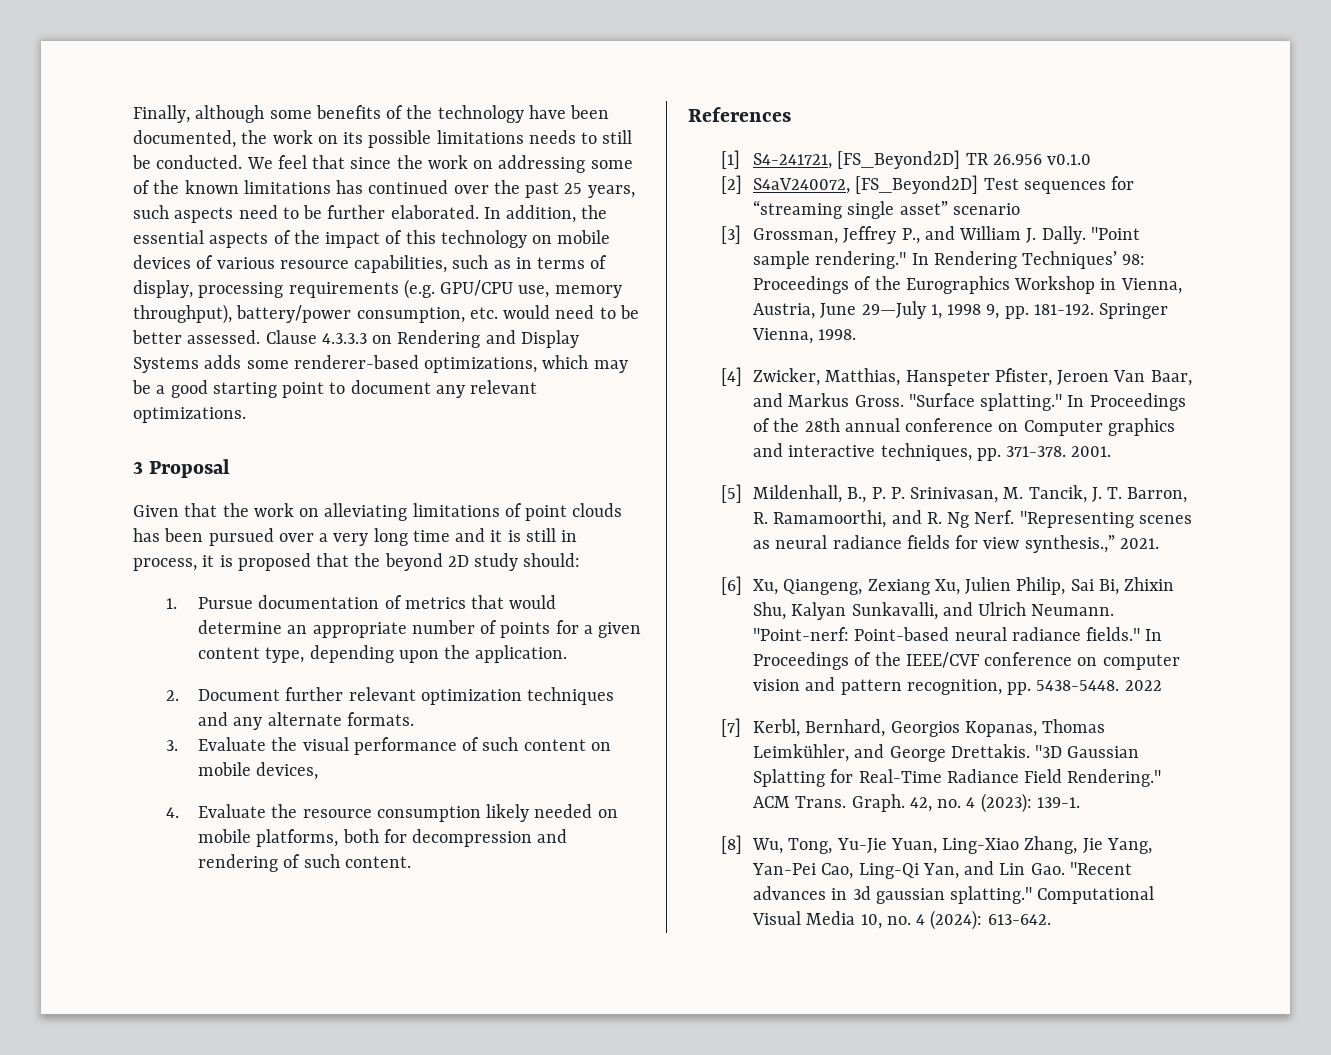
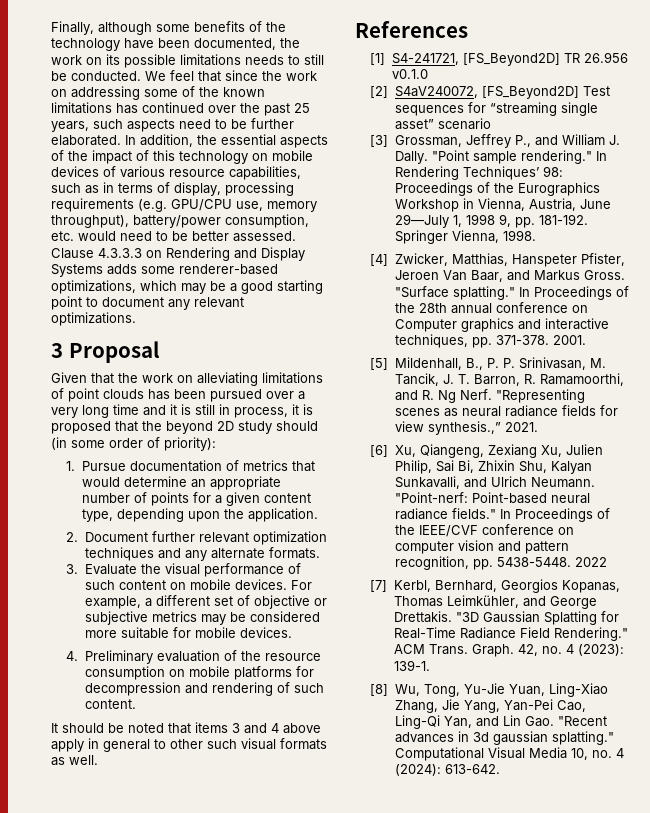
[523,553,581,567] should: -> [276,421,318,431] [51,437,216,451] should (in some order of priority):
[256,762,319,780] [165,804,618,822] [198,829,379,847] devices, // 4. Evaluate the resource consumption likely needed on mobile platforms, both -> [234,579,312,590] [84,595,327,609] [84,611,320,625] [84,627,292,639] [66,650,321,664] [84,666,292,680] devices. For example, a different set of objective or subjective metrics may be considered more suitable for mobile devices. // 4. Preliminary evaluation of the resource consumption on mobile platforms
(411, 862) none -> [51,722,321,734] [51,738,327,752] [51,755,98,766] // It should be noted that items 3 and 4 above apply in general to other such visual formats as well.

